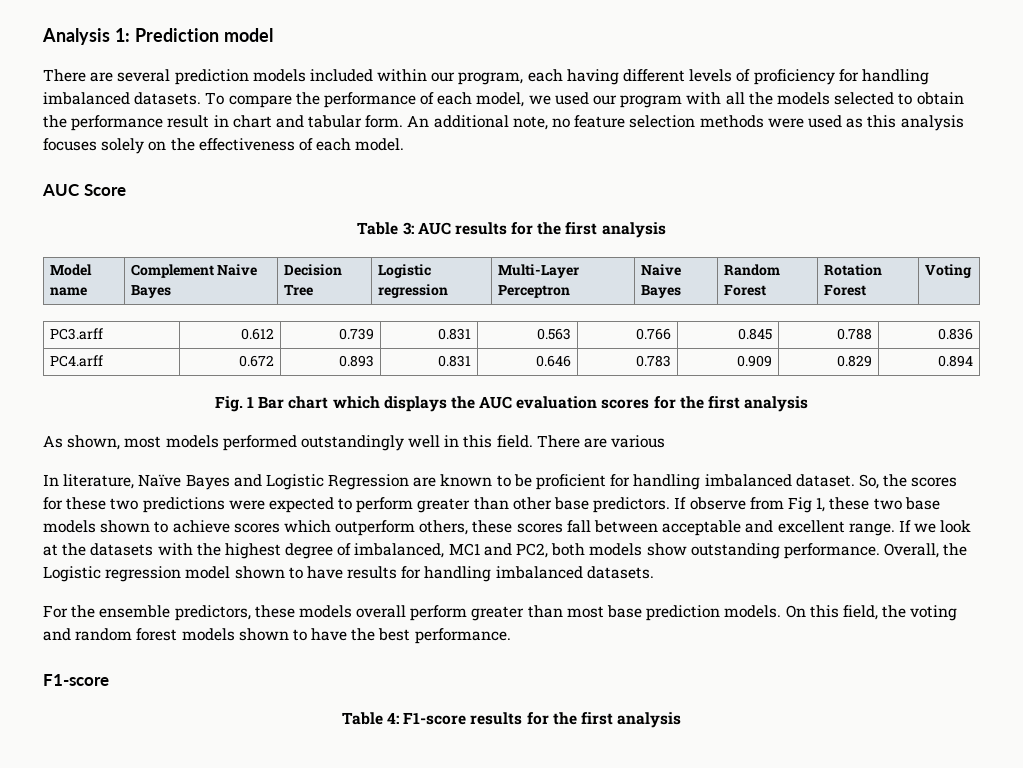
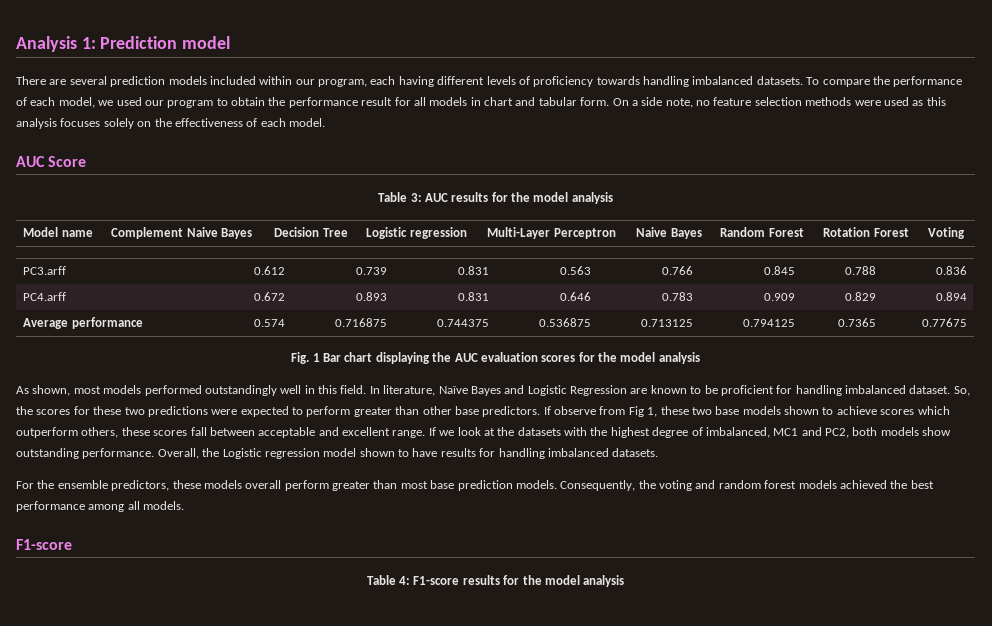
[838,69,859,82] for -> [596,76,640,85] towards
[686,92,895,105] with all the models selected -> (214, 104) none
(210, 121) none -> [394,97,468,106] for all models
[407,115,509,128] An additional -> [612,97,663,106] On a side
[565,222,598,235] first -> [533,192,569,202] model
(974, 361) none -> [23,317,143,329] [253,319,285,327] [334,318,387,327] [436,319,489,327] [538,318,591,327] [640,319,693,327] [742,319,795,327] [837,318,876,327] [921,318,967,327] // Average performance | 0.574 | 0.716875 | 0.744375 | 0.536875 | 0.713125 | 0.794125 | 0.7365 | 0.77675
[332,396,447,412] which displays -> [375,352,430,364] displaying
[708,396,741,409] first -> [620,352,656,362] model
[536,435,666,448] There are various // -> (367, 389) none
[785,605,878,620] On this field, -> [560,480,636,491] Consequently,
[238,628,511,644] shown to have the best performance. -> [839,480,934,489] [16,501,185,512] achieved the best performance among all models.
[580,712,613,725] first -> [544,575,580,585] model

